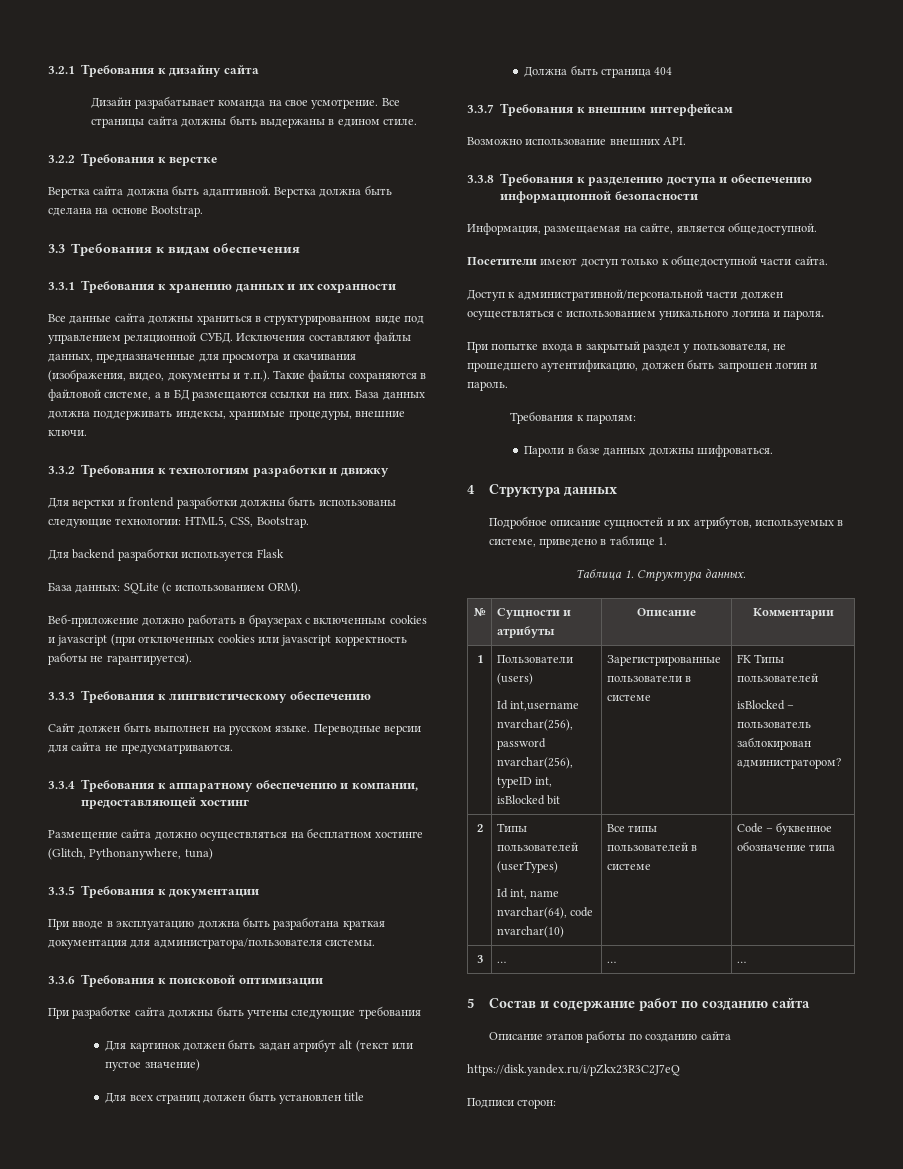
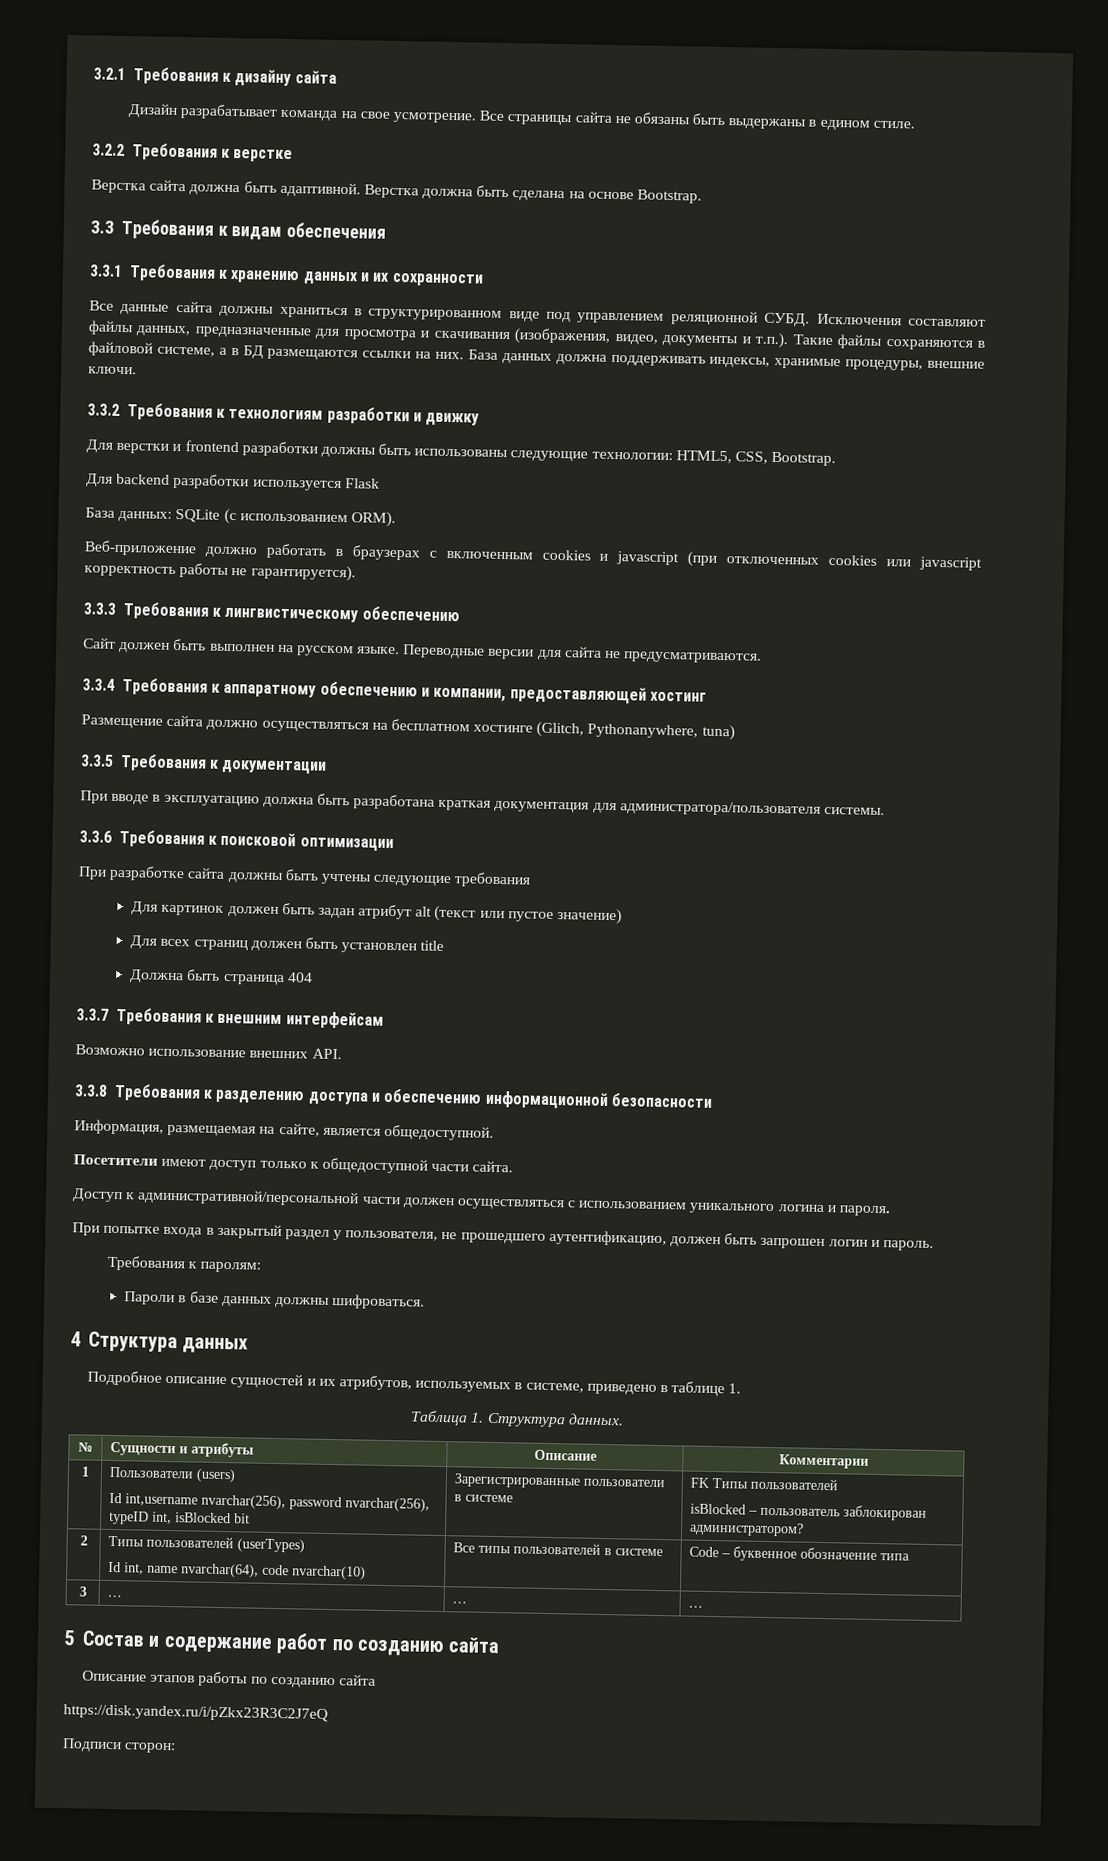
[181,119,227,127] должны -> [614,112,690,125] не обязаны

